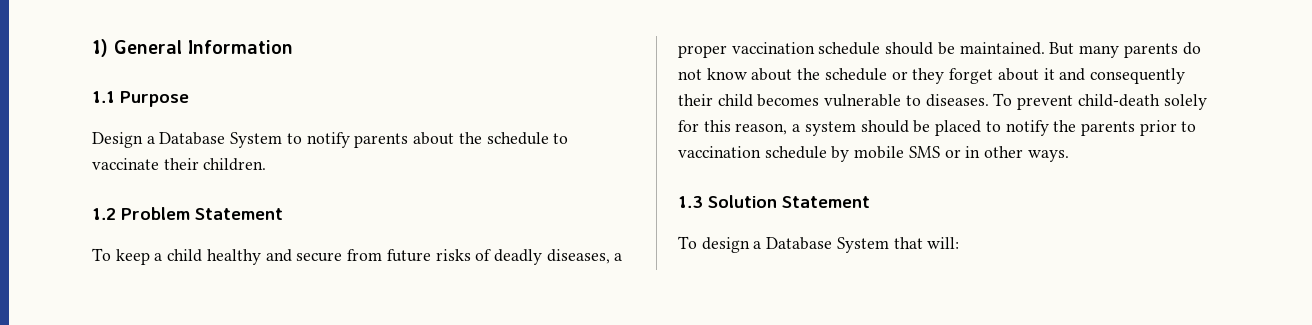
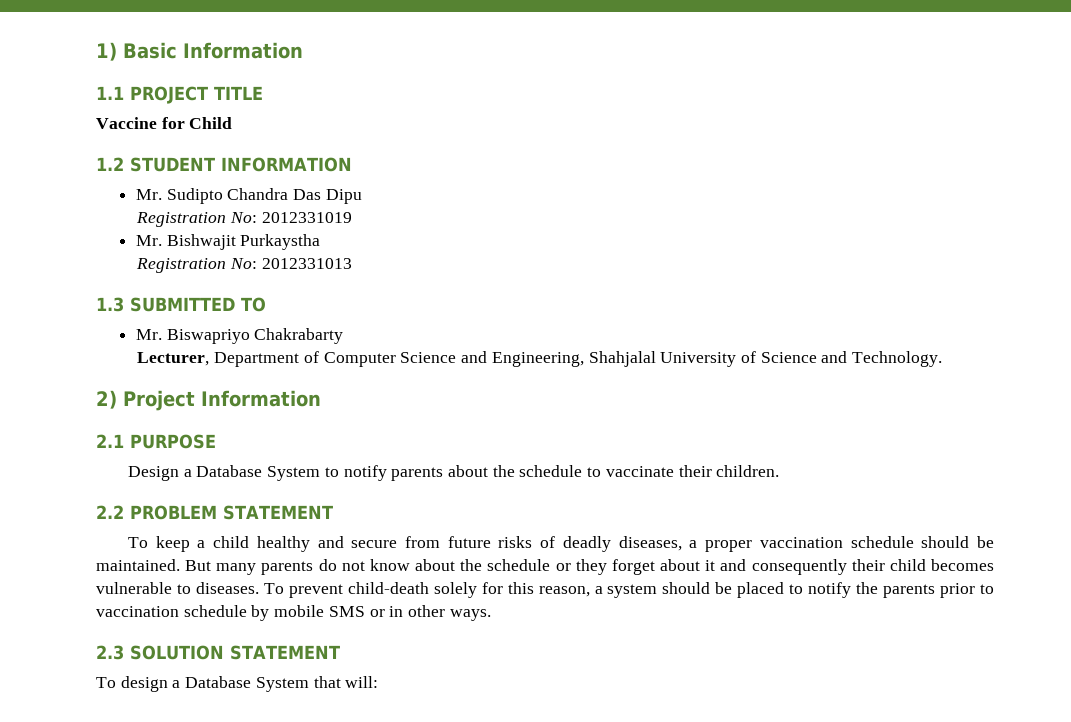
[114,40,182,54] General -> [123,42,177,59] Basic
[120,91,189,107] Purpose -> [130,86,263,104] [96,117,233,129] [96,157,352,172] [135,188,362,204] [136,212,352,227] [135,234,321,250] [136,258,352,273] [96,297,266,312] [135,328,344,344] [137,351,943,367] [96,390,321,411] [96,434,216,449] PROJECT TITLE // Vaccine for Child // 1.2 STUDENT INFORMATION // Mr. Sudipto Chandra Das Dipu // Registration No: 2012331019 // Mr. Bishwajit Purkaystha // Registration No: 2012331013 // 1.3 SUBMITTED TO // Mr. Biswapriyo Chakrabarty // Lecturer, Department of Computer Science and Engineering, Shahjalal University of Science and Technology. // 2) Project Information // 2.1 PURPOSE
[92,207,283,220] 1.2 Problem Statement -> [96,505,333,520] 2.2 PROBLEM STATEMENT
[678,195,870,208] 1.3 Solution Statement -> [96,645,340,660] 2.3 SOLUTION STATEMENT

